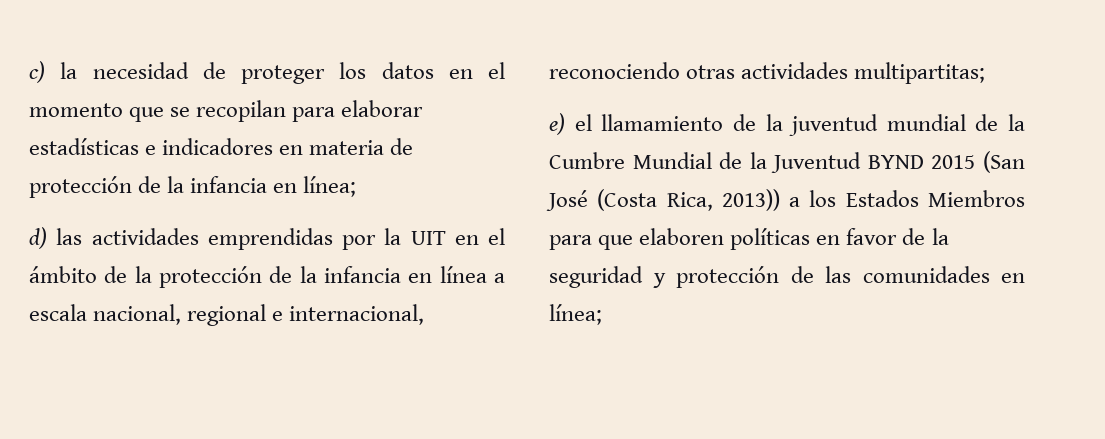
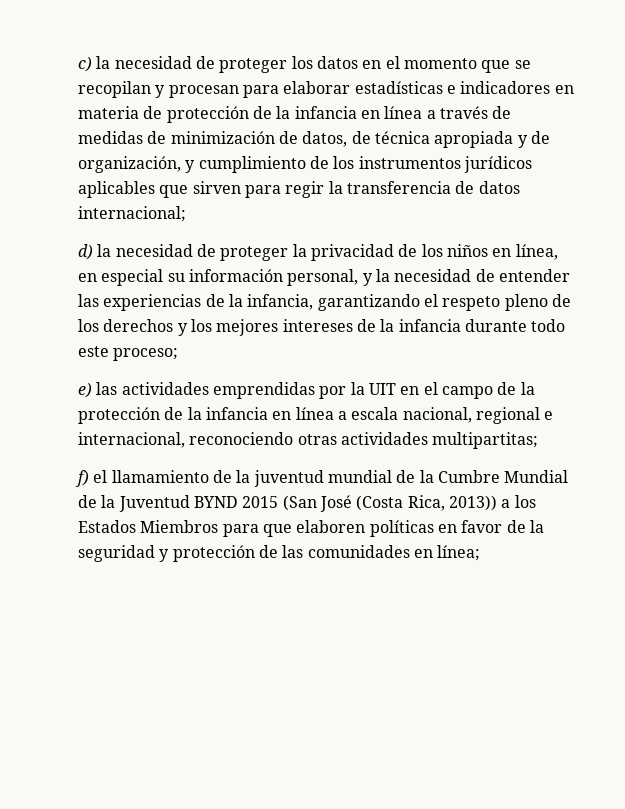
(287, 111) none -> [155,85,239,98] y procesan
[303,176,357,197] [29,227,47,249] línea; // d) -> [384,106,512,119] [78,131,550,148] [78,156,532,173] [78,181,520,198] [78,206,186,222] [78,244,558,261] [78,269,570,286] [78,294,571,311] [78,319,566,336] [78,346,179,361] [78,382,92,398] línea a través de medidas de minimización de datos, de técnica apropiada y de organización, y cumplimiento de los instrumentos jurídicos aplicables que sirven para regir la transferencia de datos internacional; // d) la necesidad de proteger la privacidad de los niños en línea, en especial su información personal, y la necesidad de entender las experiencias de la infancia, garantizando el respeto pleno de los derechos y los mejores intereses de la infancia durante todo este proceso; // e)
[29,266,97,283] ámbito -> [441,386,493,399] campo
[549,113,565,135] e) -> [75,470,89,487] f)

